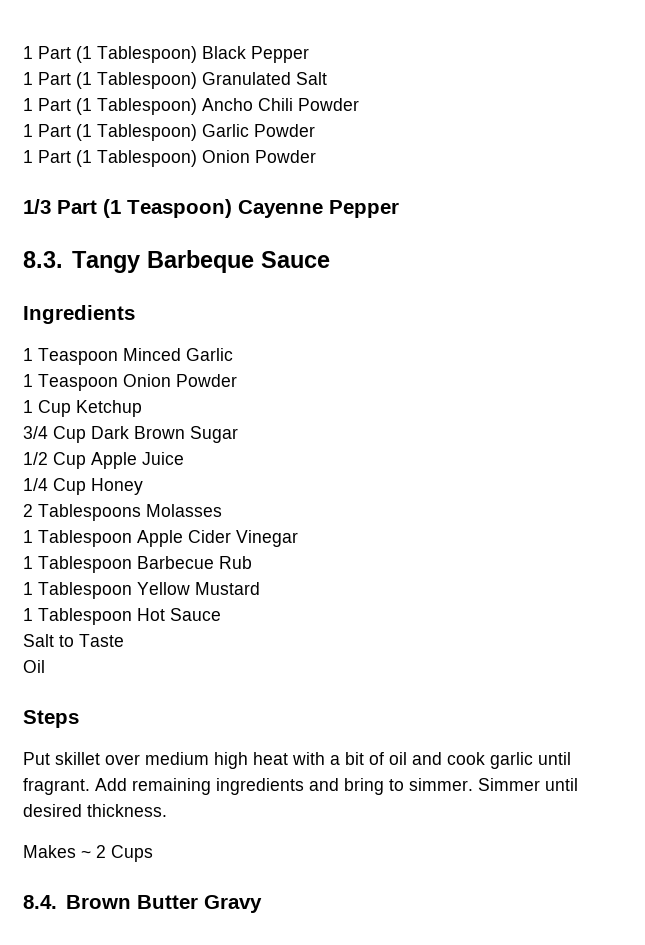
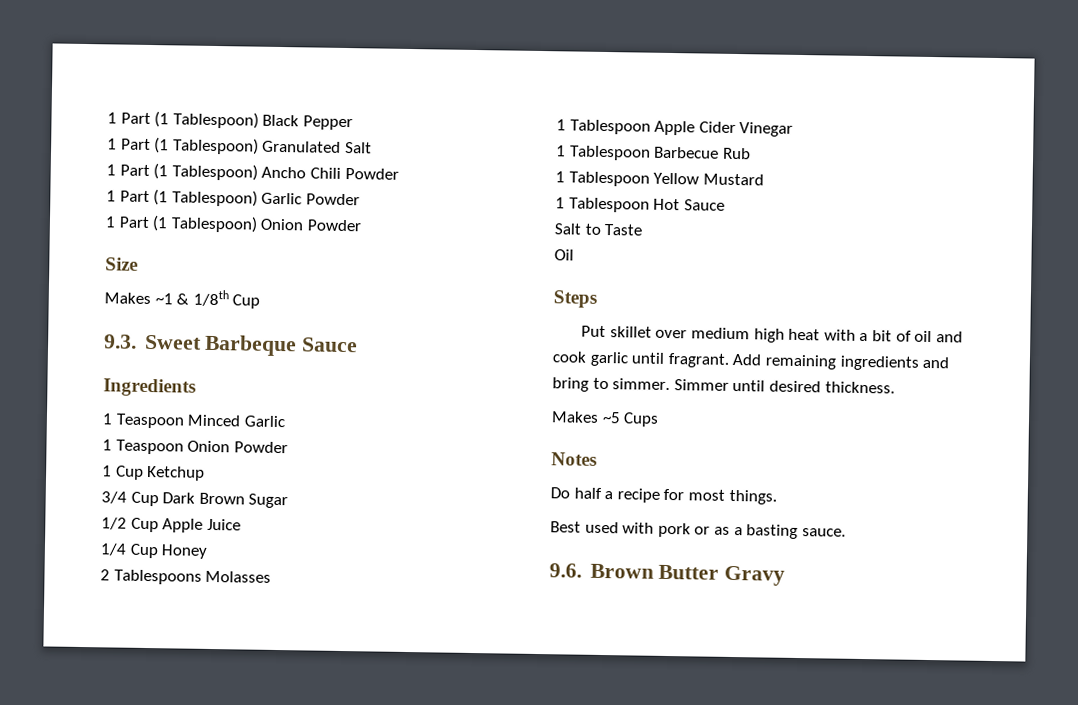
[23,199,399,218] [23,251,140,273] 1/3 Part (1 Teaspoon) Cayenne Pepper // 8.3. Tangy -> [105,257,138,271] [104,289,261,309] [104,334,202,350] Size // Makes ~1 & 1/8th Cup // 9.3. Sweet
[81,845,106,858] ~ 2 -> [601,411,621,424] ~5
[23,895,57,909] 8.4. -> [551,452,597,466] [550,487,777,505] [550,521,846,540] [549,563,582,578] Notes // Do half a recipe for most things. // Best used with pork or as a basting sauce. // 9.6.

